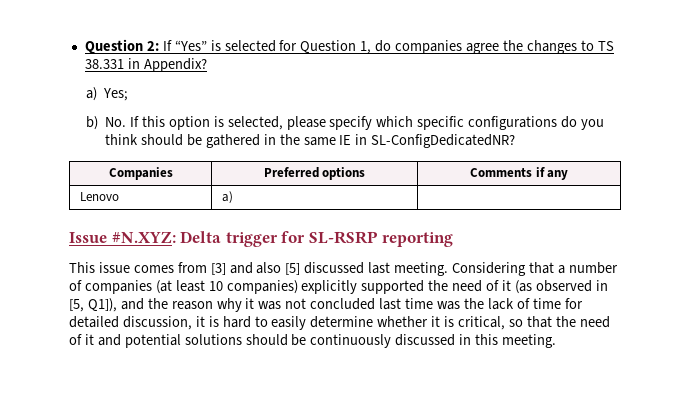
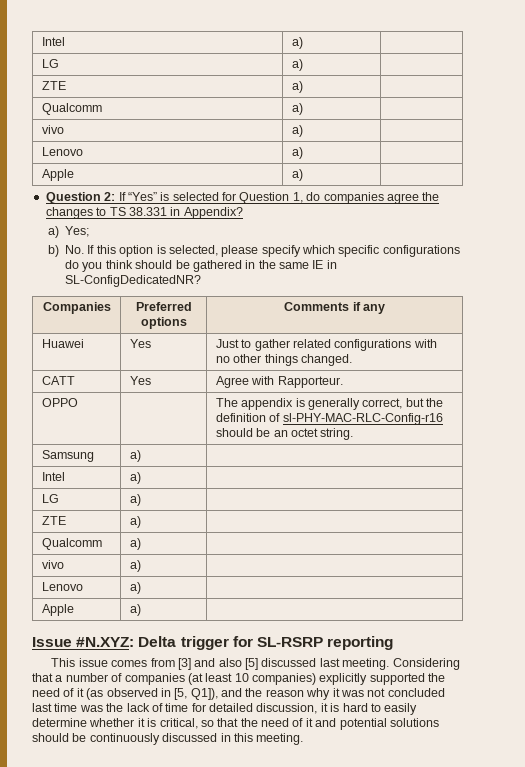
(84, 46) none -> [41,37,65,46] [291,37,303,49] [41,59,59,68] [291,59,303,71] [41,81,66,90] [291,81,303,93] [41,103,102,115] [291,103,303,115] [41,125,64,134] [291,125,303,137] [41,147,83,156] [291,147,303,159] [41,169,74,181] [291,169,303,181] Intel | a) | // LG | a) | // ZTE | a) | // Qualcomm | a) | // vivo | a) | // Lenovo | a) | // Apple | a) | //
[80,192,120,201] [222,191,234,203] // Lenovo | a) | -> [41,339,84,348] [129,339,151,348] [215,339,437,351] [215,354,353,366] [41,376,75,385] [129,376,151,385] [215,376,343,388] [41,398,78,407] [215,398,444,410] [215,413,443,425] [215,428,354,440] [41,450,94,462] [129,450,141,462] [41,472,65,481] [129,472,141,484] [41,494,59,503] [129,494,141,506] [41,516,66,525] [129,516,141,528] [41,538,102,550] [129,538,141,550] [41,560,64,569] [129,560,141,572] [41,582,83,591] [129,582,141,594] [41,604,74,616] [129,604,141,616] // Huawei | Yes | Just to gather related configurations with no other things changed. // CATT | Yes | Agree with Rapporteur. // OPPO | | The appendix is generally correct, but the definition of sl-PHY-MAC-RLC-Config-r16 should be an octet string. // Samsung | a) | // Intel | a) | // LG | a) | // ZTE | a) | // Qualcomm | a) | // vivo | a) | // Lenovo | a) | // Apple | a) |

